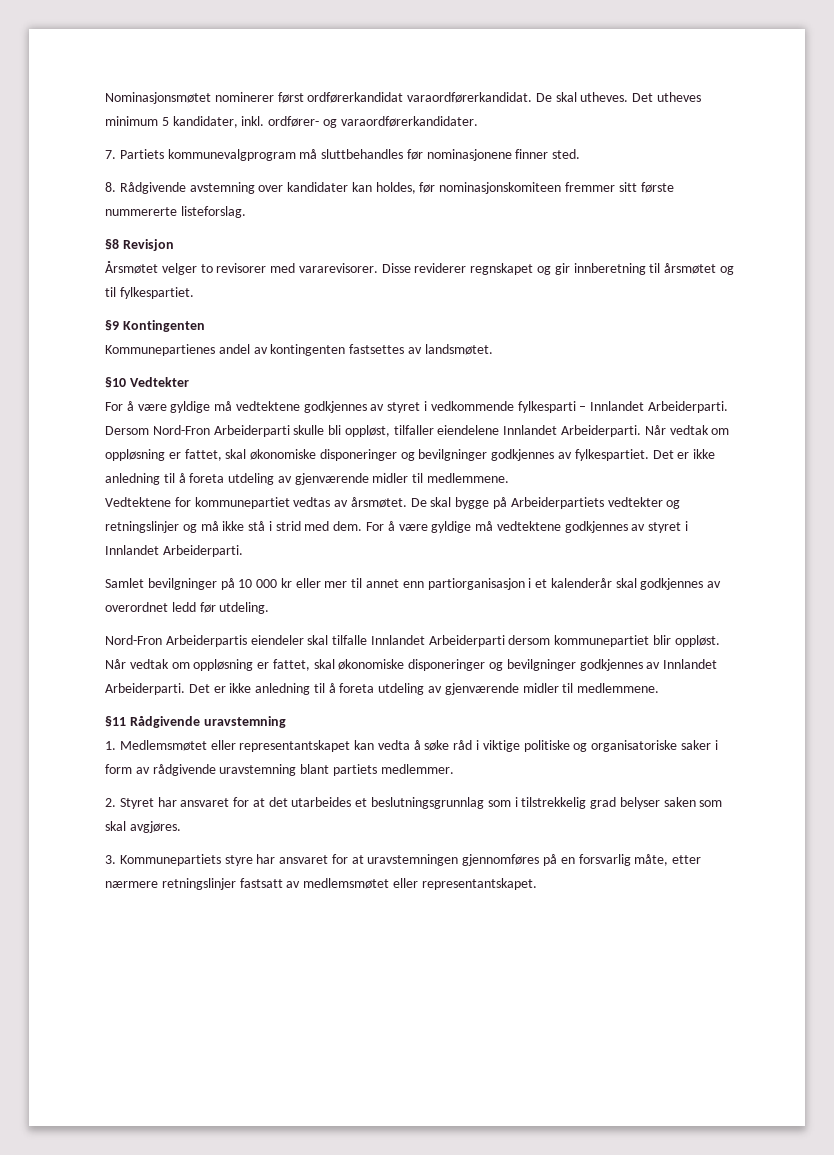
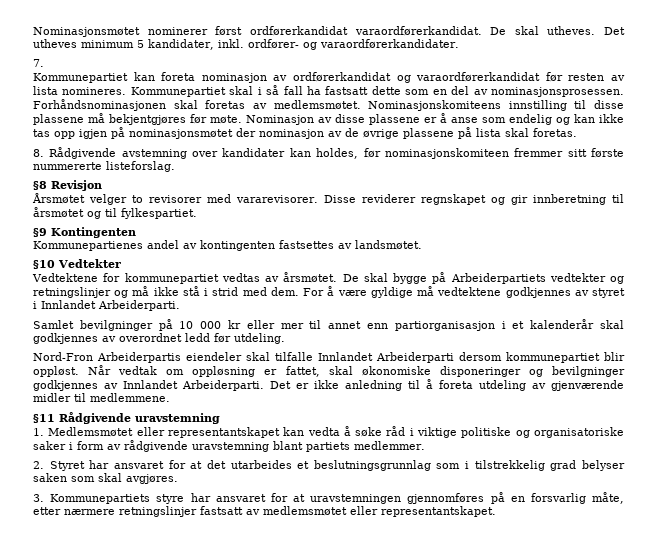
[119,149,581,161] Partiets kommunevalgprogram må sluttbehandles før nominasjonene finner sted. -> [33,72,626,83] [33,85,625,97] [33,99,624,111] [33,113,624,125] [33,127,577,139] // Kommunepartiet kan foreta nominasjon av ordførerkandidat og varaordførerkandidat før resten av lista nomineres. Kommunepartiet skal i så fall ha fastsatt dette som en del av nominasjonsprosessen. Forhåndsnominasjonen skal foretas av medlemsmøtet. Nominasjonskomiteens innstilling til disse plassene må bekjentgjøres før møte. Nominasjon av disse plassene er å anse som endelig og kan ikke tas opp igjen på nominasjonsmøtet der nominasjon av de øvrige plassene på lista skal foretas.
[105,401,728,413] [105,425,730,437] [105,449,716,461] [105,473,510,485] // For å være gyldige må vedtektene godkjennes av styret i vedkommende fylkesparti – Innlandet Arbeiderparti. Dersom Nord-Fron Arbeiderparti skulle bli oppløst, tilfaller eiendelene Innlandet Arbeiderparti. Når vedtak om oppløsning er fattet, skal økonomiske disponeringer og bevilgninger godkjennes av fylkespartiet. Det er ikke anledning til å foreta utdeling av gjenværende midler til medlemmene. -> (121, 263) none

